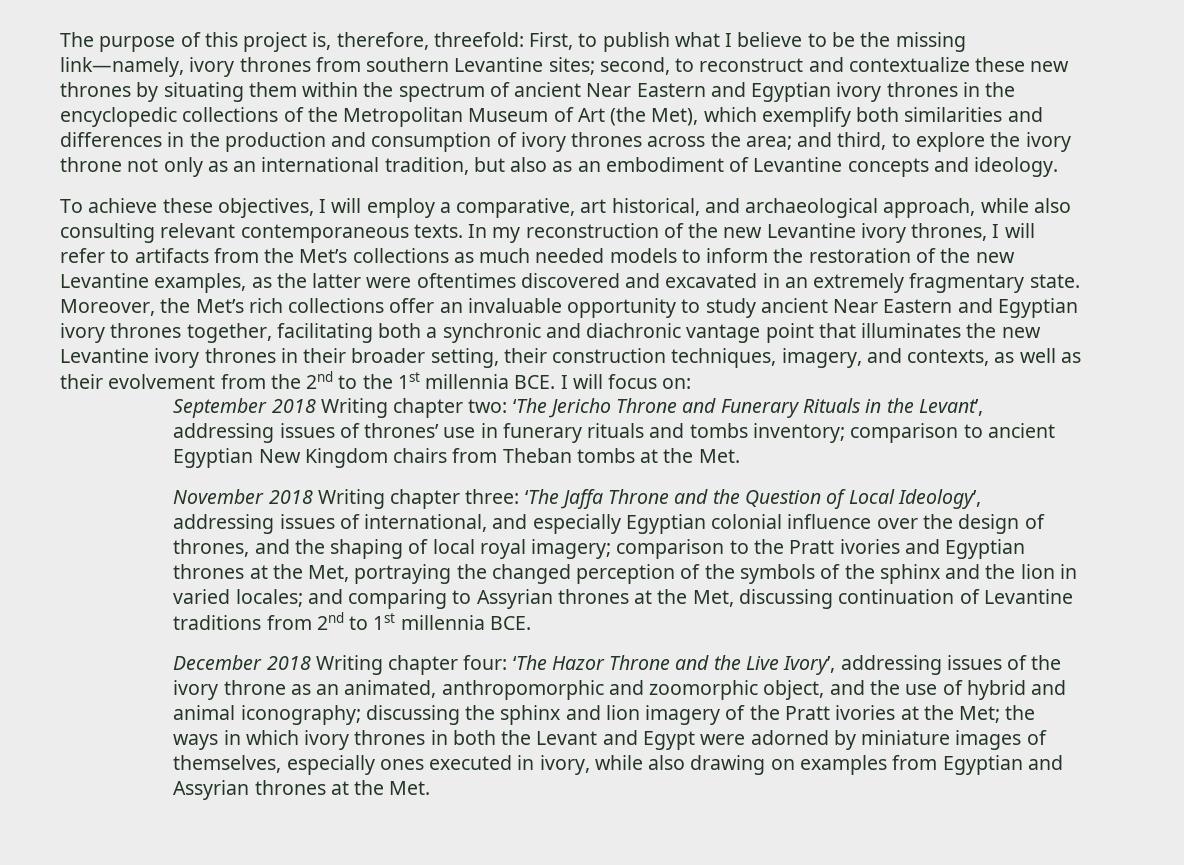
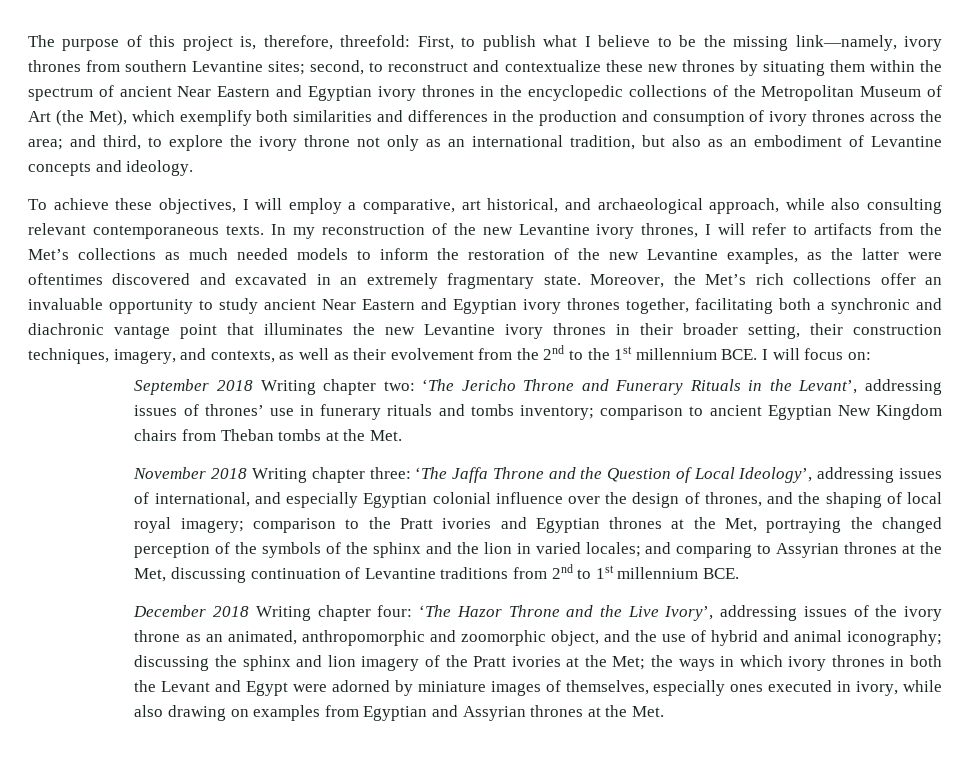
[425,374,510,389] millennia -> [635,348,717,360] millennium
[400,615,485,630] millennia -> [617,567,699,579] millennium

